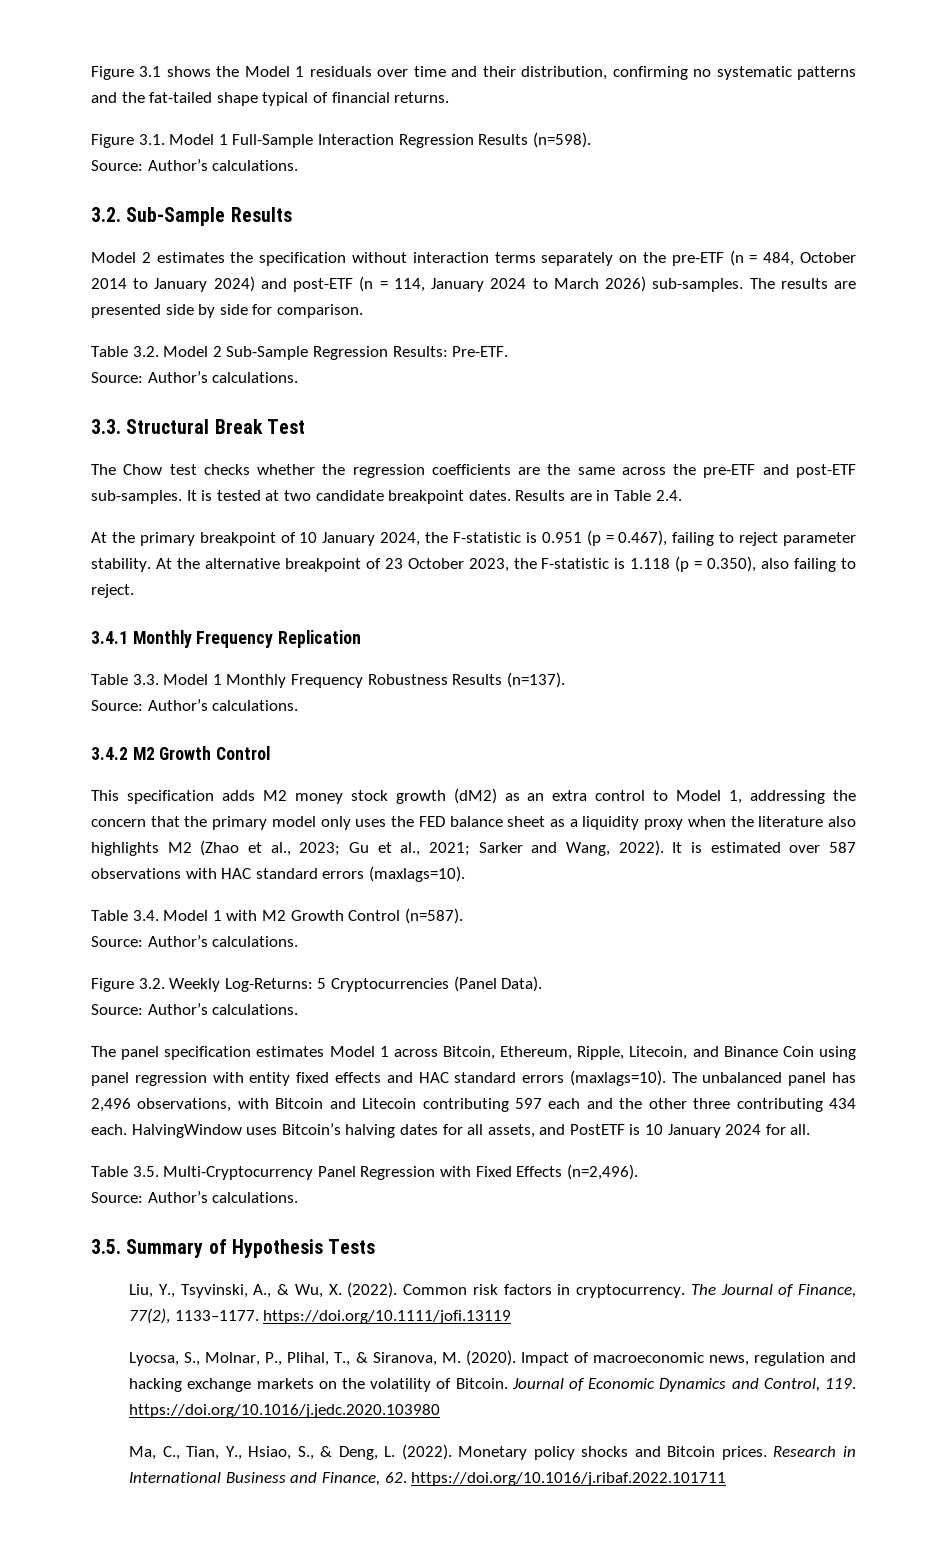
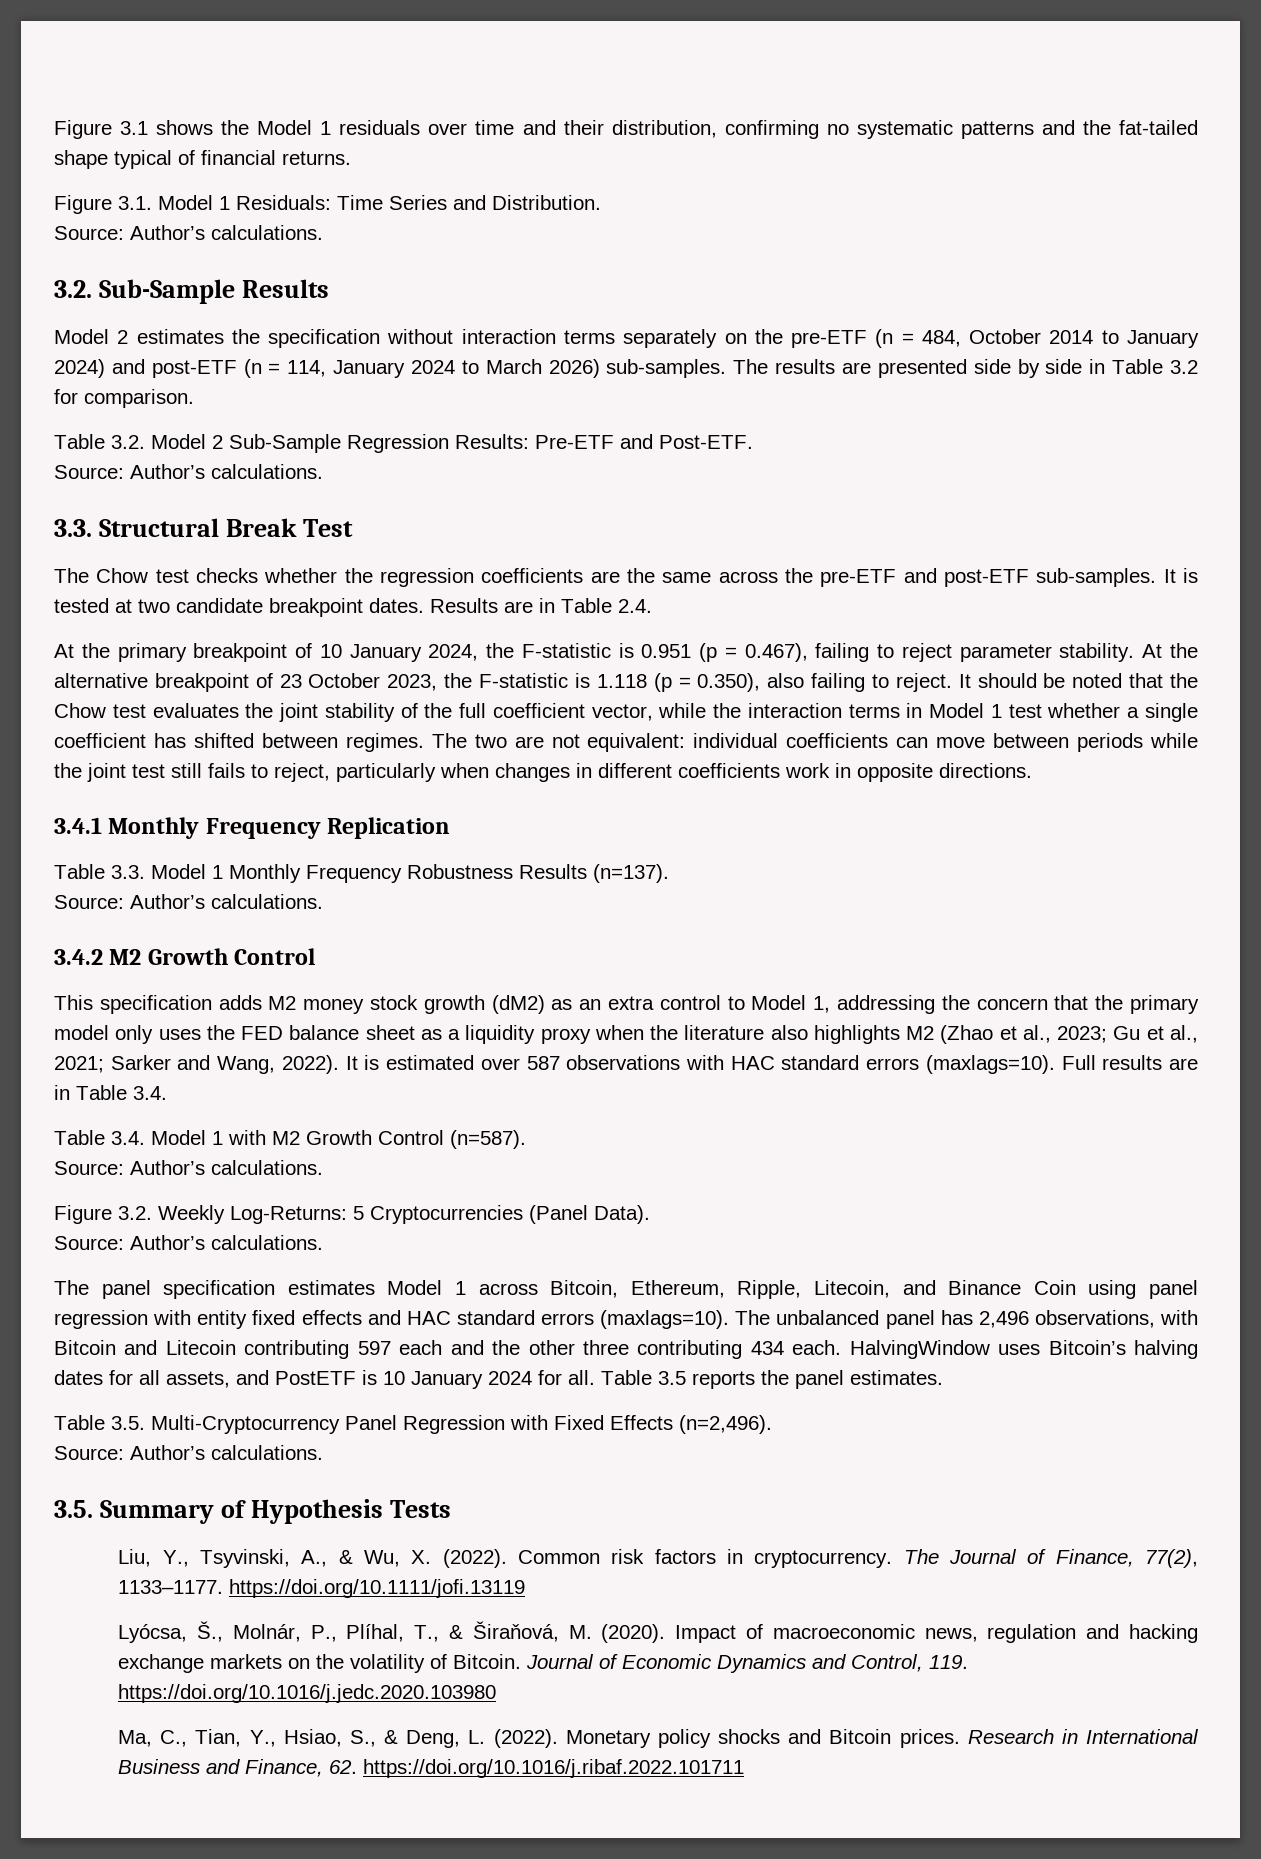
[232,132,591,148] Full-Sample Interaction Regression Results (n=598). -> [236,195,601,210] Residuals: Time Series and Distribution.
(248, 309) none -> [1089,359,1199,374] in Table 3.2
[452,346,509,357] Pre-ETF. -> [535,434,753,449] Pre-ETF and Post-ETF.
(134, 591) none -> [958,673,1198,688] [54,703,1199,722] [54,733,1198,752] [54,763,1032,782] It should be noted that the Chow test evaluates the joint stability of the full coefficient vector, while the interaction terms in Model 1 test whether a single coefficient has shifted between regimes. The two are not equivalent: individual coefficients can move between periods while the joint test still fails to reject, particularly when changes in different coefficients work in opposite directions.
(465, 874) none -> [1061,1055,1198,1070] [54,1085,167,1100] Full results are in Table 3.4.
(811, 1129) none -> [601,1370,943,1389] Table 3.5 reports the panel estimates.
[129,1352,330,1366] Lyocsa, S., Molnar, P., Plihal, -> [118,1621,405,1643] Lyócsa, Š., Molnár, P., Plíhal,
[372,1352,437,1366] Siranova, -> [472,1621,559,1642] Širaňová,

